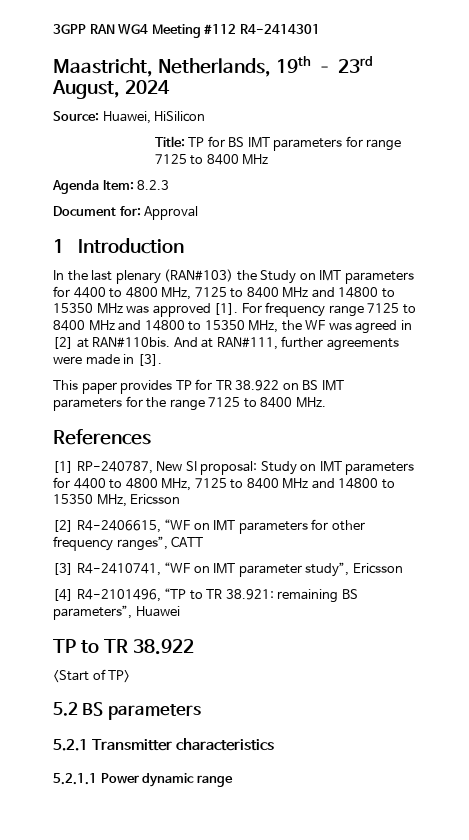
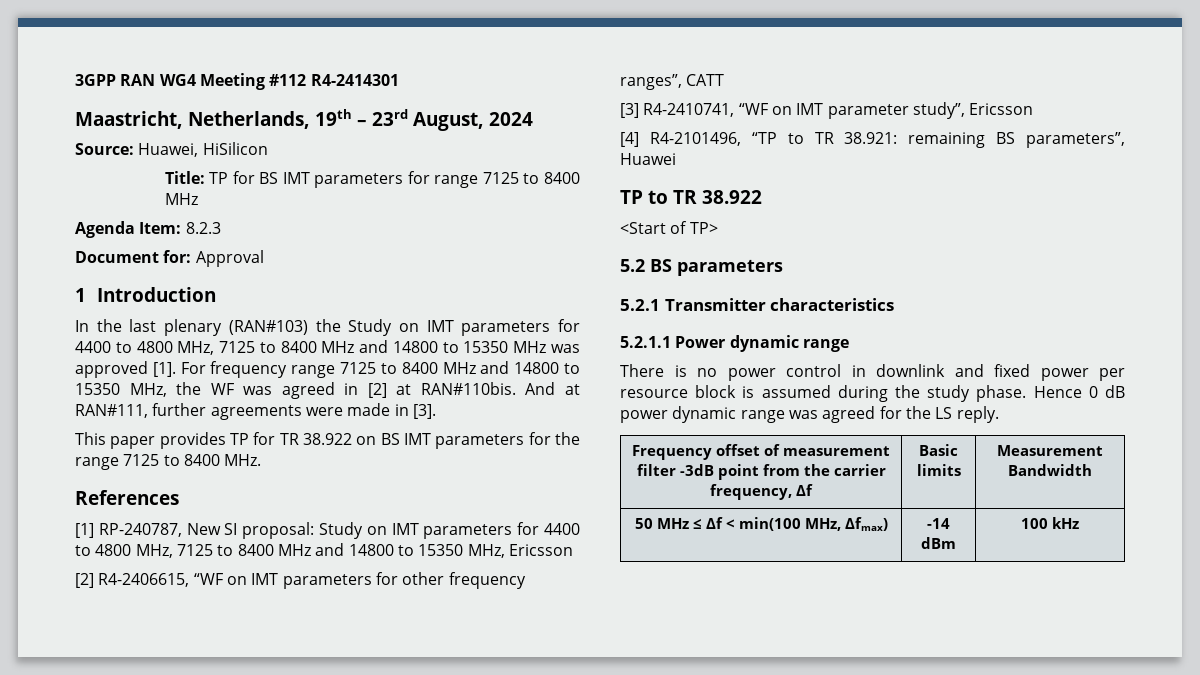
(233, 781) none -> [620,364,1125,381] [620,385,1125,402] [620,406,999,423] [632,444,890,460] [636,464,886,480] [710,484,813,500] [919,444,958,456] [916,464,961,476] [997,445,1103,456] [1008,464,1092,476] [634,517,888,531] [927,518,950,529] [921,537,956,549] [1021,517,1079,529] // There is no power control in downlink and fixed power per resource block is assumed during the study phase. Hence 0 dB power dynamic range was agreed for the LS reply. // Frequency offset of measurement filter ‑3dB point from the carrier frequency, Δf | Basic limits | Measurement Bandwidth // 50 MHz ≤ Δf < min(100 MHz, Δfmax) | -14 dBm | 100 kHz

